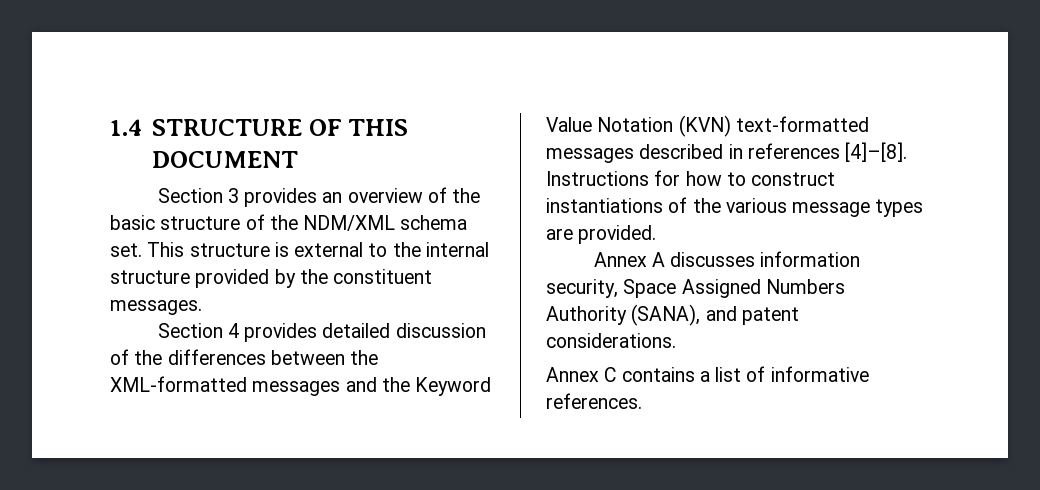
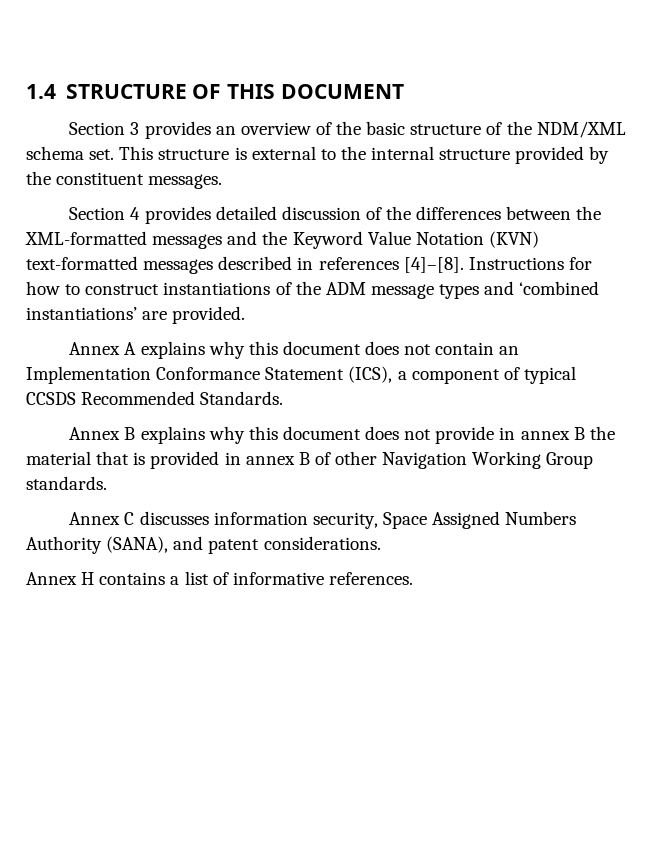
[725,198,787,213] various -> [325,282,366,295] ADM
(924, 208) none -> [484,281,600,295] [26,307,137,320] and ‘combined instantiations’
(665, 259) none -> [140,341,520,359] [26,366,576,384] [26,391,284,405] [69,426,615,444] [26,451,594,469] [26,476,107,490] [69,512,135,525] explains why this document does not contain an Implementation Conformance Statement (ICS), a component of typical CCSDS Recommended Standards. // Annex B explains why this document does not provide in annex B the material that is provided in annex B of other Navigation Working Group standards. // Annex C
[604,367,617,382] C -> [81,572,95,585] H

